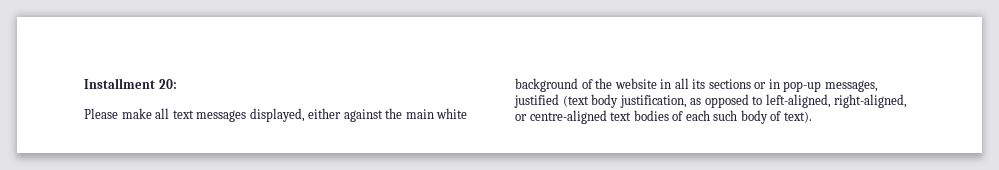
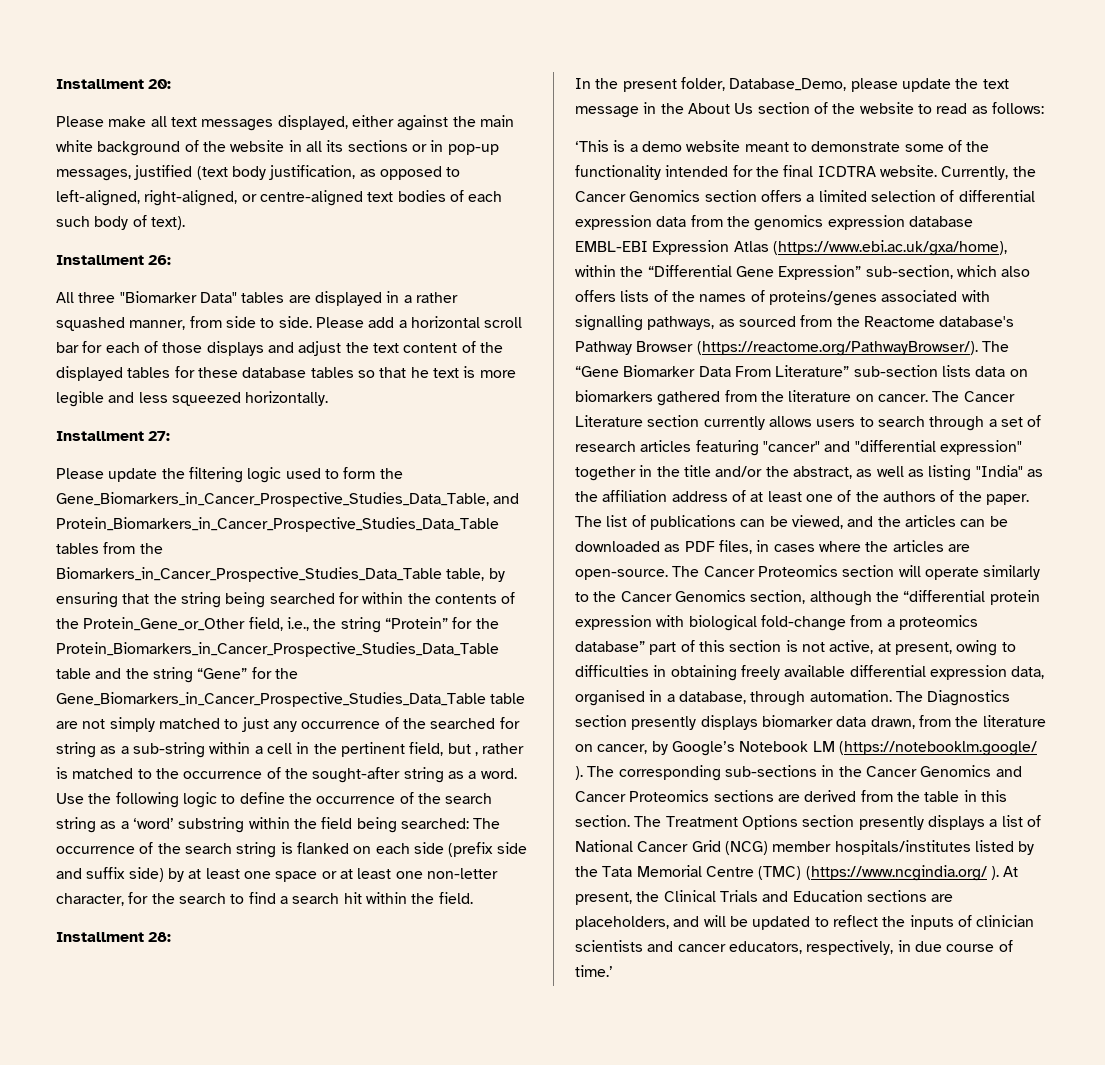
(812, 117) none -> [56,255,172,265] [56,291,458,306] [56,316,523,331] [56,341,503,356] [56,366,516,381] [56,391,329,407] [56,431,171,441] [56,467,403,483] [56,492,520,507] [56,517,499,532] [56,542,163,554] [56,567,505,582] [56,592,516,608] [56,617,499,633] [56,642,499,657] [56,667,298,683] [56,692,526,707] [56,717,520,732] [56,742,525,758] [56,767,517,783] [56,792,493,808] [56,817,501,833] [56,842,527,858] [56,867,498,882] [56,892,473,906] [56,932,172,942] [575,77,1009,92] [575,102,1044,118] [575,140,990,152] [575,165,1036,180] [575,190,1035,202] [575,215,973,231] [575,240,1007,256] [575,265,1031,280] [575,290,990,306] [575,315,1015,331] [575,341,1009,356] [575,365,1028,377] [575,390,1015,406] [575,415,1042,431] [575,440,1022,456] [575,465,1043,481] [575,490,1029,505] [575,515,1008,530] [575,540,970,554] [575,565,1041,580] [575,590,1040,606] [575,615,978,631] [575,640,1016,656] [575,665,1045,681] [575,690,1011,706] [575,715,1046,730] [575,741,1037,756] [575,765,1022,781] [575,790,1007,802] [575,815,1041,830] [575,840,1035,855] [575,865,1019,881] [575,890,954,905] [575,915,1035,930] [575,940,1013,955] [575,965,613,977] // Installment 26: // All three "Biomarker Data" tables are displayed in a rather squashed manner, from side to side. Please add a horizontal scroll bar for each of those displays and adjust the text content of the displayed tables for these database tables so that he text is more legible and less squeezed horizontally. // Installment 27: // Please update the filtering logic used to form the Gene_Biomarkers_in_Cancer_Prospective_Studies_Data_Table, and Protein_Biomarkers_in_Cancer_Prospective_Studies_Data_Table tables from the Biomarkers_in_Cancer_Prospective_Studies_Data_Table table, by ensuring that the string being searched for within the contents of the Protein_Gene_or_Other field, i.e., the string “Protein” for the Protein_Biomarkers_in_Cancer_Prospective_Studies_Data_Table table and the string “Gene” for the Gene_Biomarkers_in_Cancer_Prospective_Studies_Data_Table table are not simply matched to just any occurrence of the searched for string as a sub-string within a cell in the pertinent field, but , rather is matched to the occurrence of the sought-after string as a word. Use the following logic to define the occurrence of the search string as a ‘word’ substring within the field being searched: The occurrence of the search string is flanked on each side (prefix side and suffix side) by at least one space or at least one non-letter character, for the search to find a search hit within the field. // Installment 28: // In the present folder, Database_Demo, please update the text message in the About Us section of the website to read as follows: // ‘This is a demo website meant to demonstrate some of the functionality intended for the final ICDTRA website. Currently, the Cancer Genomics section offers a limited selection of differential expression data from the genomics expression database EMBL-EBI Expression Atlas (https://www.ebi.ac.uk/gxa/home), within the “Differential Gene Expression” sub-section, which also offers lists of the names of proteins/genes associated with signalling pathways, as sourced from the Reactome database's Pathway Browser (https://reactome.org/PathwayBrowser/). The “Gene Biomarker Data From Literature” sub-section lists data on biomarkers gathered from the literature on cancer. The Cancer Literature section currently allows users to search through a set of research articles featuring "cancer" and "differential expression" together in the title and/or the abstract, as well as listing "India" as the affiliation address of at least one of the authors of the paper. The list of publications can be viewed, and the articles can be downloaded as PDF files, in cases where the articles are open-source. The Cancer Proteomics section will operate similarly to the Cancer Genomics section, although the “differential protein expression with biological fold-change from a proteomics database” part of this section is not active, at present, owing to difficulties in obtaining freely available differential expression data, organised in a database, through automation. The Diagnostics section presently displays biomarker data drawn, from the literature on cancer, by Google’s Notebook LM (https://notebooklm.google/ ). The corresponding sub-sections in the Cancer Genomics and Cancer Proteomics sections are derived from the table in this section. The Treatment Options section presently displays a list of National Cancer Grid (NCG) member hospitals/institutes listed by the Tata Memorial Centre (TMC) (https://www.ncgindia.org/ ). At present, the Clinical Trials and Education sections are placeholders, and will be updated to reflect the inputs of clinician scientists and cancer educators, respectively, in due course of time.’

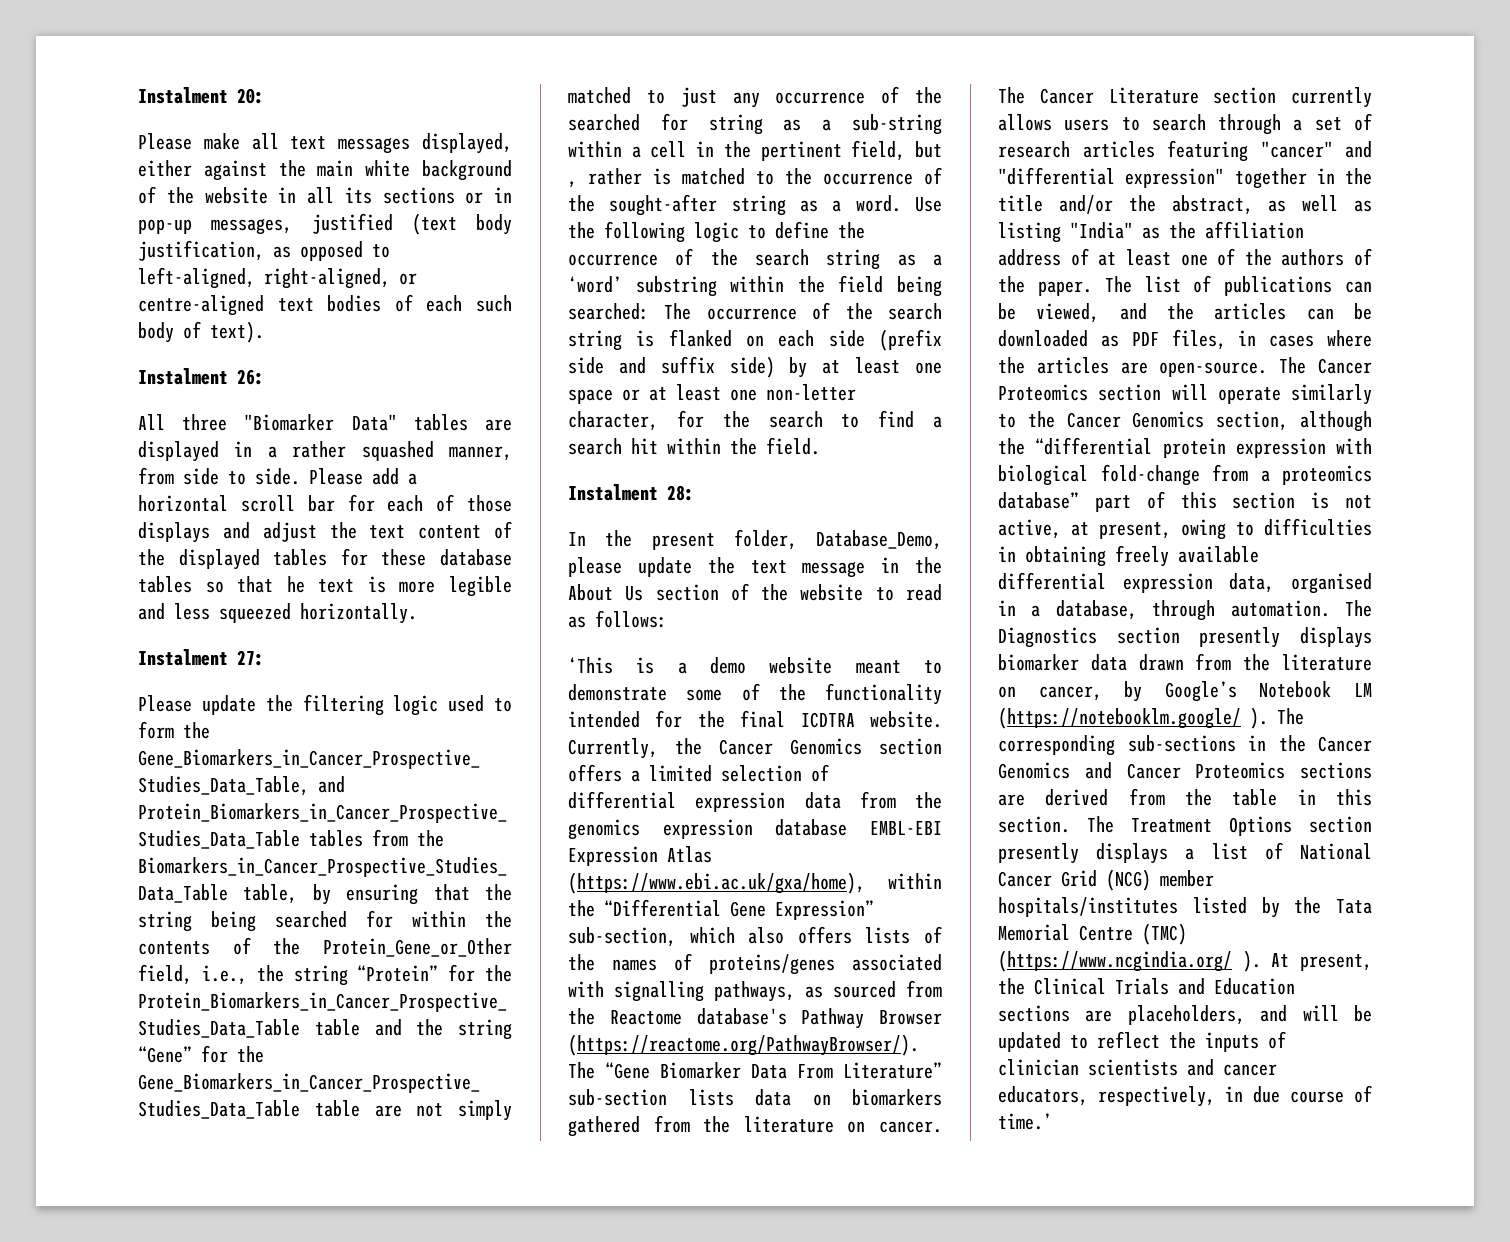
[56,79,144,89] Installment -> [138,87,228,104] Instalment
[56,255,144,265] Installment -> [138,368,228,385] Instalment
[56,431,144,441] Installment -> [138,649,228,666] Instalment
[56,932,144,942] Installment -> [568,484,658,501] Instalment
[870,716,915,729] drawn, -> [1138,654,1184,671] drawn

